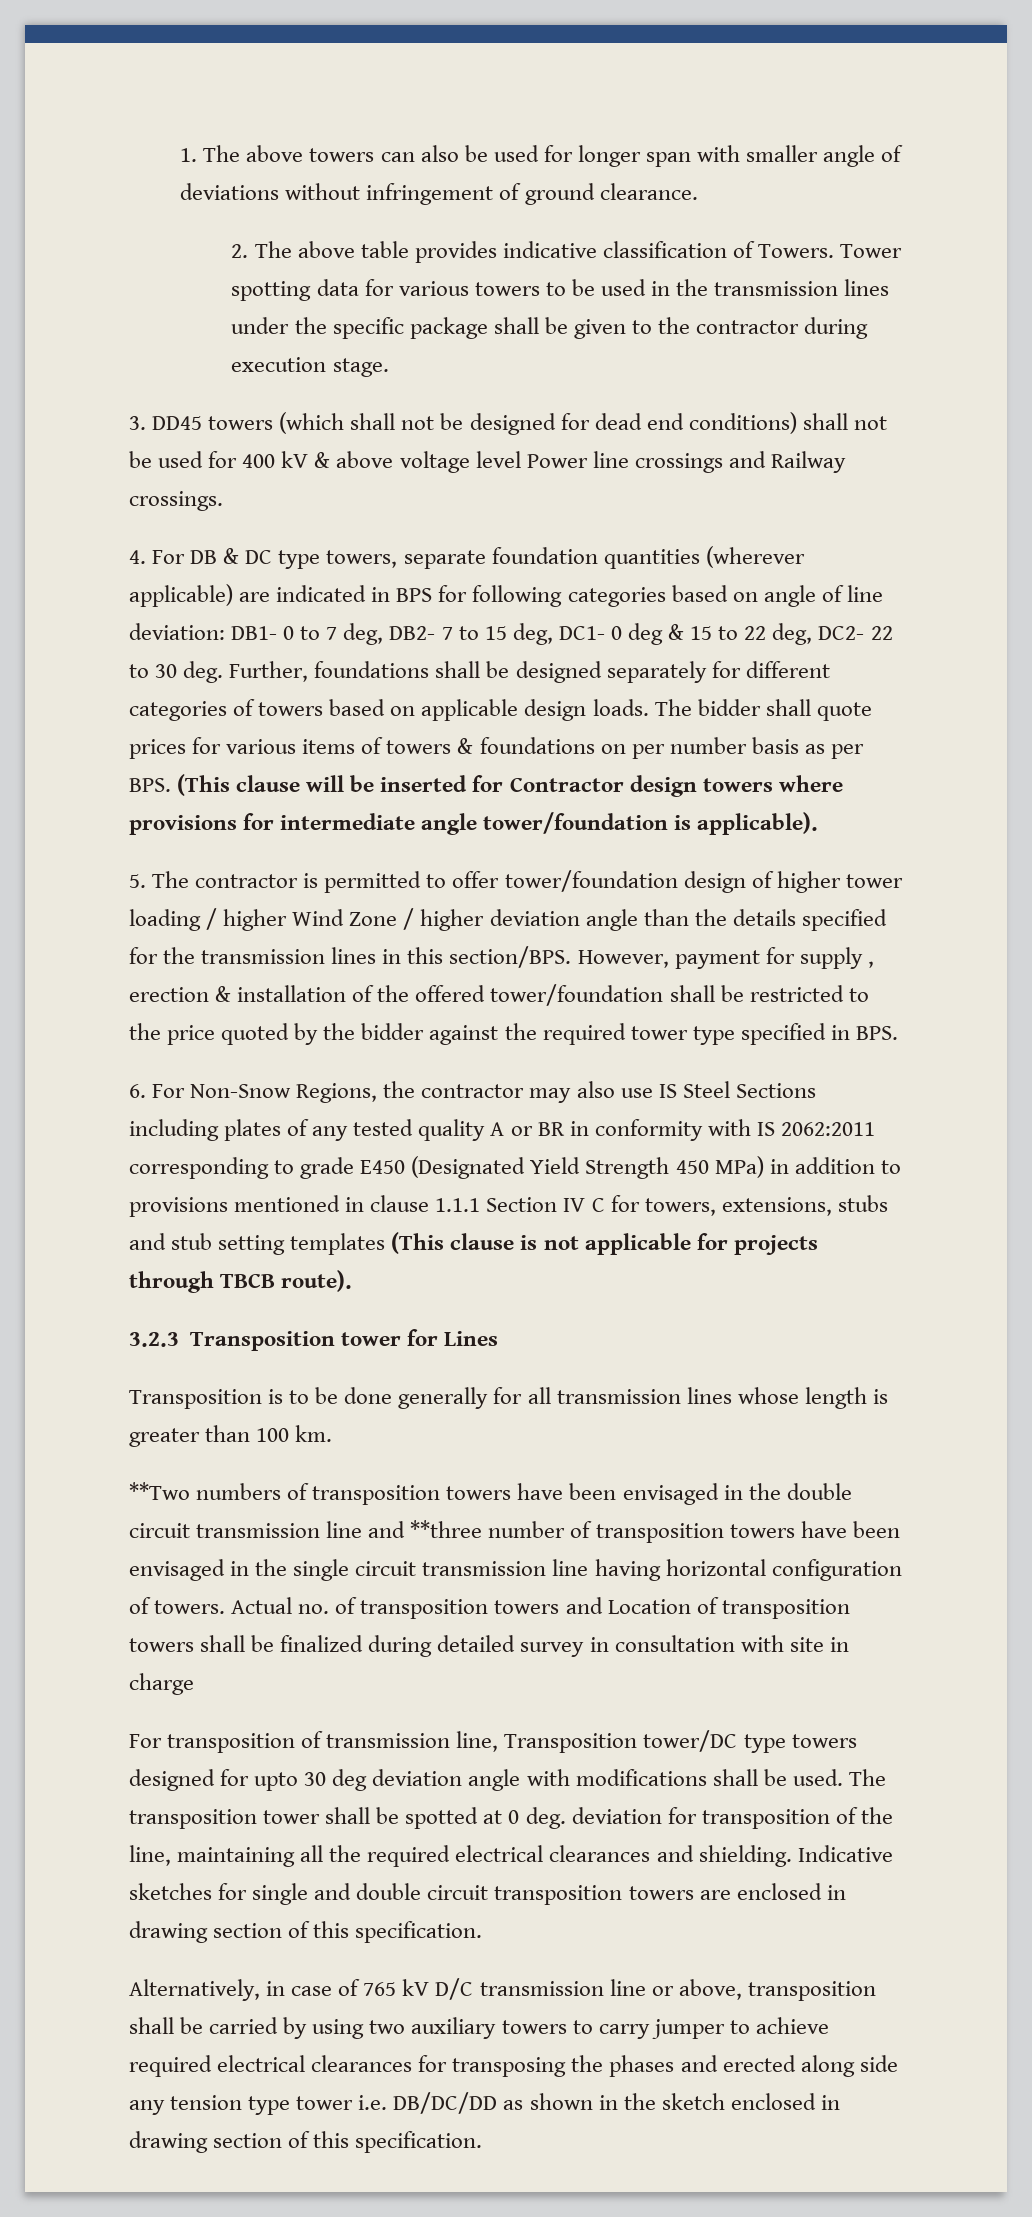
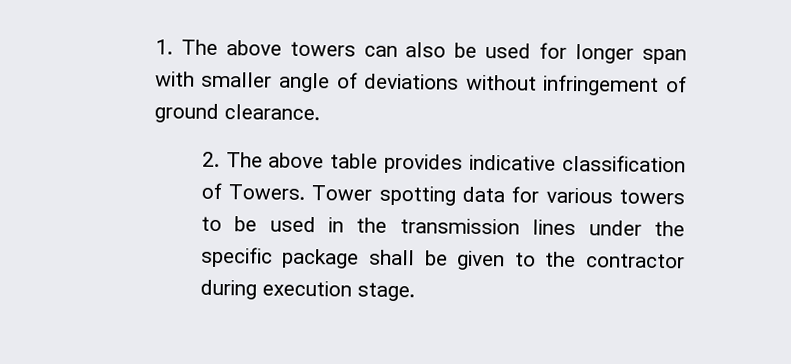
[129,412,887,435] [129,451,846,473] [129,491,223,511] [129,546,805,569] [129,584,883,607] [129,623,893,645] [129,661,830,683] [129,699,872,721] [129,737,864,759] [129,774,843,797] [129,812,819,835] [129,870,903,893] [129,908,887,931] [129,946,874,969] [129,984,869,1006] [129,1023,898,1045] [129,1081,816,1103] [129,1119,875,1141] [129,1156,901,1179] [129,1195,888,1217] [129,1232,818,1255] [129,1270,353,1293] [129,1329,499,1351] [129,1387,888,1409] [129,1425,333,1447] [129,1482,852,1505] [129,1520,900,1543] [129,1559,902,1581] [129,1597,850,1619] [129,1635,849,1657] [129,1673,194,1695] [129,1730,857,1753] [129,1769,886,1791] [129,1807,893,1829] [129,1845,893,1867] [129,1883,846,1905] [129,1921,483,1943] [129,1978,876,2001] [129,2017,829,2039] [129,2055,898,2077] [129,2092,840,2115] [129,2131,483,2153] // 3. DD45 towers (which shall not be designed for dead end conditions) shall not be used for 400 kV & above voltage level Power line crossings and Railway crossings. // 4. For DB & DC type towers, separate foundation quantities (wherever applicable) are indicated in BPS for following categories based on angle of line deviation: DB1- 0 to 7 deg, DB2- 7 to 15 deg, DC1- 0 deg & 15 to 22 deg, DC2- 22 to 30 deg. Further, foundations shall be designed separately for different categories of towers based on applicable design loads. The bidder shall quote prices for various items of towers & foundations on per number basis as per BPS. (This clause will be inserted for Contractor design towers where provisions for intermediate angle tower/foundation is applicable). // 5. The contractor is permitted to offer tower/foundation design of higher tower loading / higher Wind Zone / higher deviation angle than the details specified for the transmission lines in this section/BPS. However, payment for supply , erection & installation of the offered tower/foundation shall be restricted to the price quoted by the bidder against the required tower type specified in BPS. // 6. For Non-Snow Regions, the contractor may also use IS Steel Sections including plates of any tested quality A or BR in conformity with IS 2062:2011 corresponding to grade E450 (Designated Yield Strength 450 MPa) in addition to provisions mentioned in clause 1.1.1 Section IV C for towers, extensions, stubs and stub setting templates (This clause is not applicable for projects through TBCB route). // 3.2.3 Transposition tower for Lines // Transposition is to be done generally for all transmission lines whose length is greater than 100 km. // **Two numbers of transposition towers have been envisaged in the double circuit transmission line and **three number of transposition towers have been envisaged in the single circuit transmission line having horizontal configuration of towers. Actual no. of transposition towers and Location of transposition towers shall be finalized during detailed survey in consultation with site in charge // For transposition of transmission line, Transposition tower/DC type towers designed for upto 30 deg deviation angle with modifications shall be used. The transposition tower shall be spotted at 0 deg. deviation for transposition of the line, maintaining all the required electrical clearances and shielding. Indicative sketches for single and double circuit transposition towers are enclosed in drawing section of this specification. // Alternatively, in case of 765 kV D/C transmission line or above, transposition shall be carried by using two auxiliary towers to carry jumper to achieve required electrical clearances for transposing the phases and erected along side any tension type tower i.e. DB/DC/DD as shown in the sketch enclosed in drawing section of this specification. -> (415, 292) none

